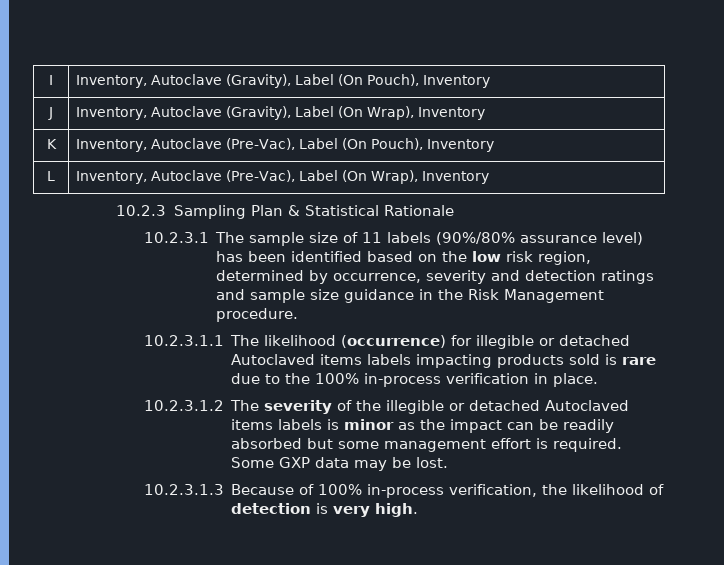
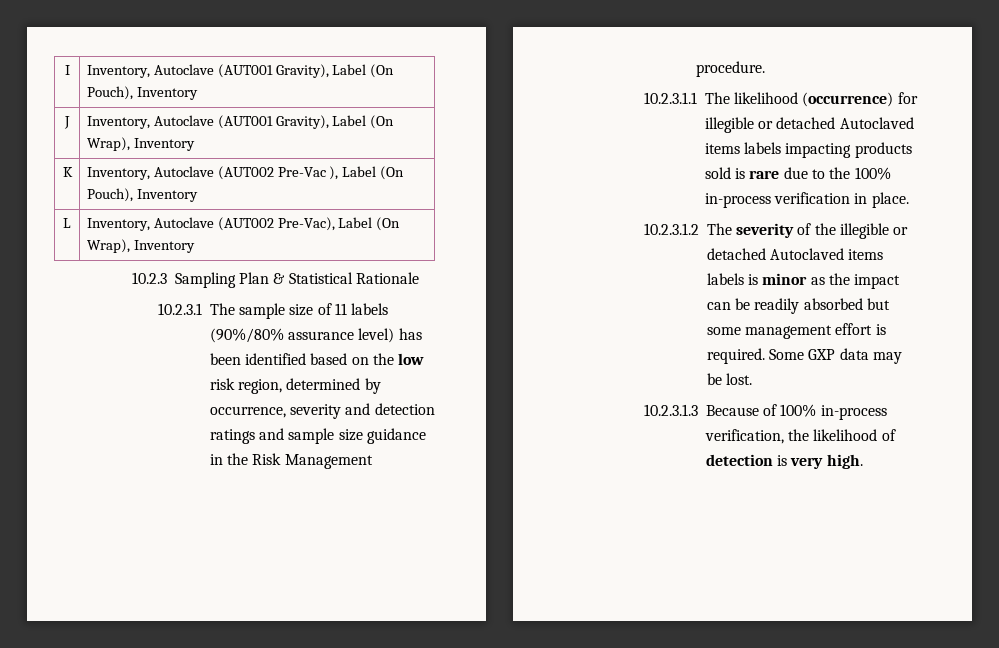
[225,74,291,88] (Gravity), -> [217,64,329,78] (AUT001 Gravity),
[225,106,291,120] (Gravity), -> [217,115,329,129] (AUT001 Gravity),
[225,138,295,150] (Pre-Vac), -> [217,166,339,180] (AUT002 Pre-Vac ),
[225,170,295,182] (Pre-Vac), -> [217,217,335,231] (AUT002 Pre-Vac),

